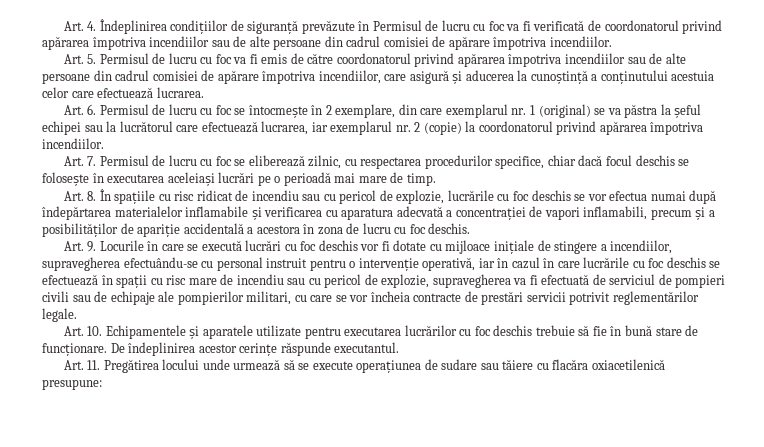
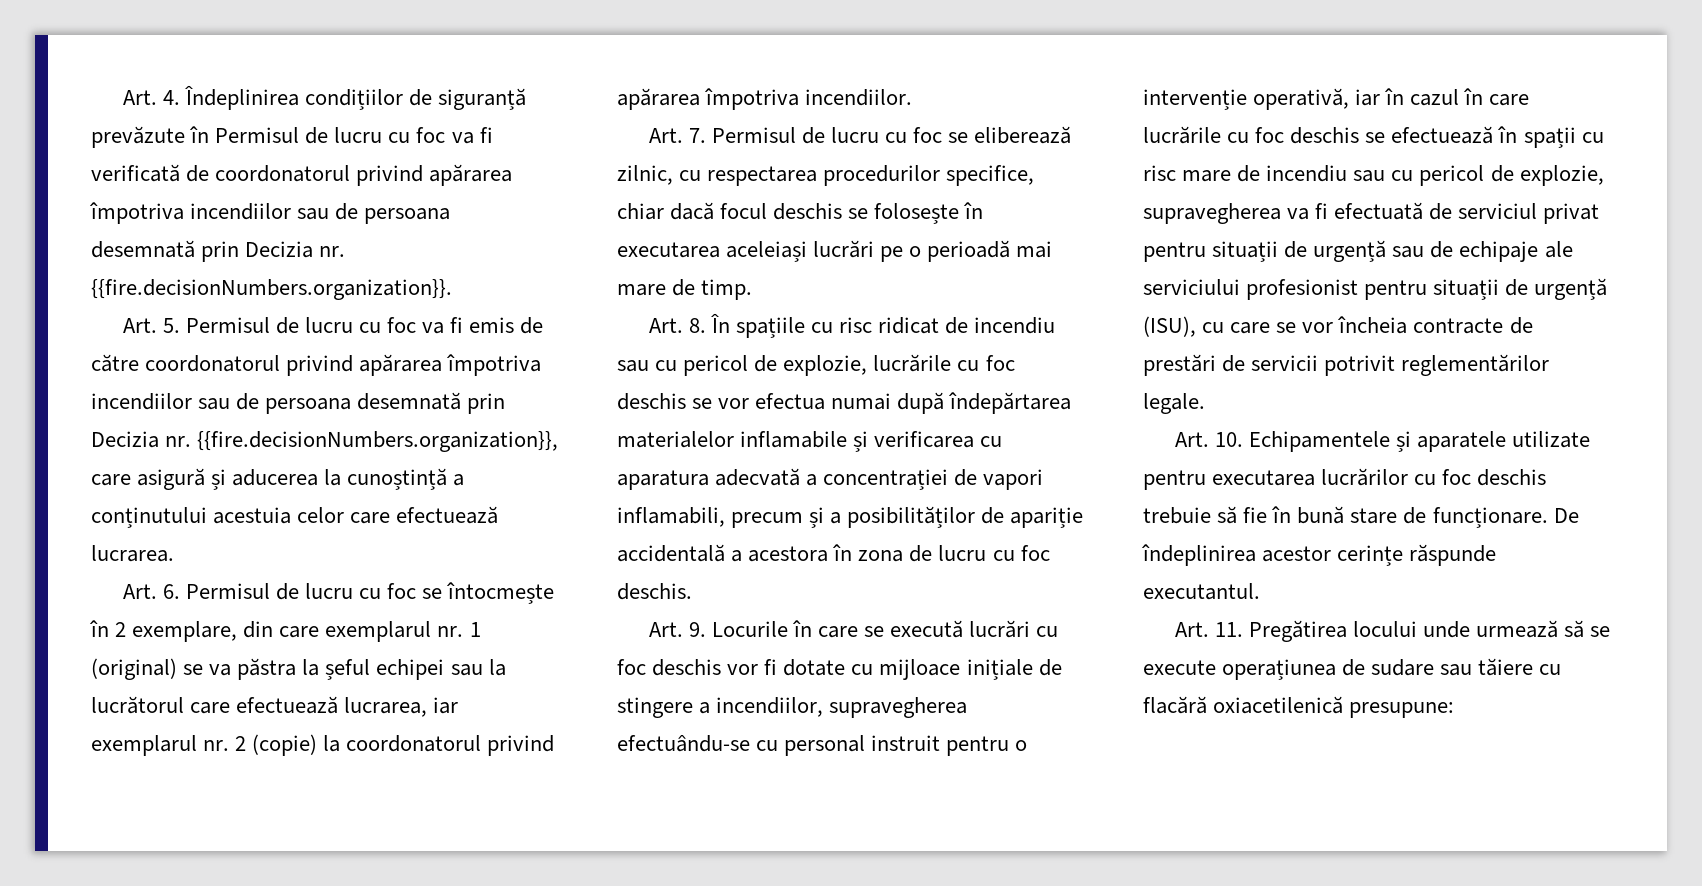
[249,36,612,50] alte persoane din cadrul comisiei de apărare împotriva incendiilor. -> [364,208,451,224] [91,240,346,262] [91,279,452,300] persoana desemnată prin Decizia nr. {{fire.decisionNumbers.organization}}.
[665,53,686,64] [42,70,381,84] alte persoane din cadrul comisiei de apărare împotriva incendiilor, -> [265,392,506,414] [91,431,559,452] persoana desemnată prin Decizia nr. {{fire.decisionNumbers.organization}},
[658,274,726,288] [42,291,292,305] de pompieri civili sau de echipaje ale pompierilor militari, -> [1543,203,1600,224] [1143,240,1573,262] [1143,278,1608,300] [1143,316,1196,337] privat pentru situații de urgență sau de echipaje ale serviciului profesionist pentru situații de urgență (ISU),
(524, 298) none -> [1222,355,1246,372] de
[552,359,589,370] flacăra -> [1143,696,1207,714] flacără

